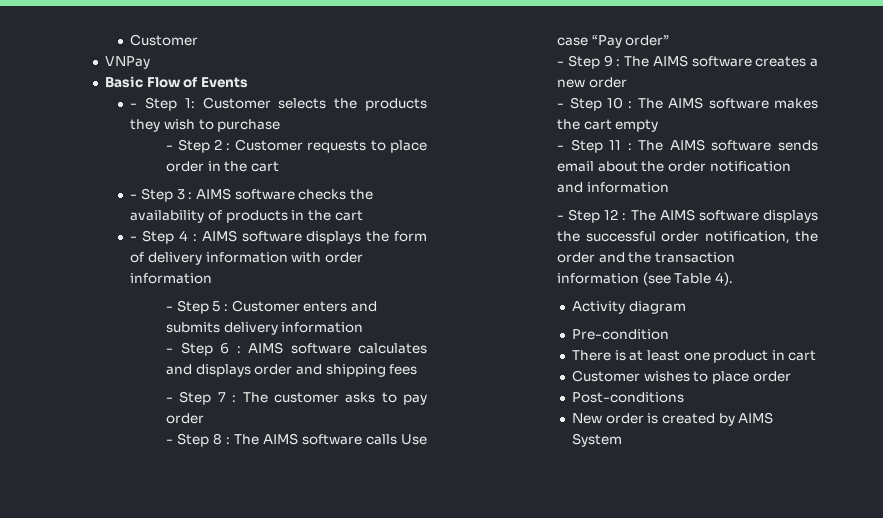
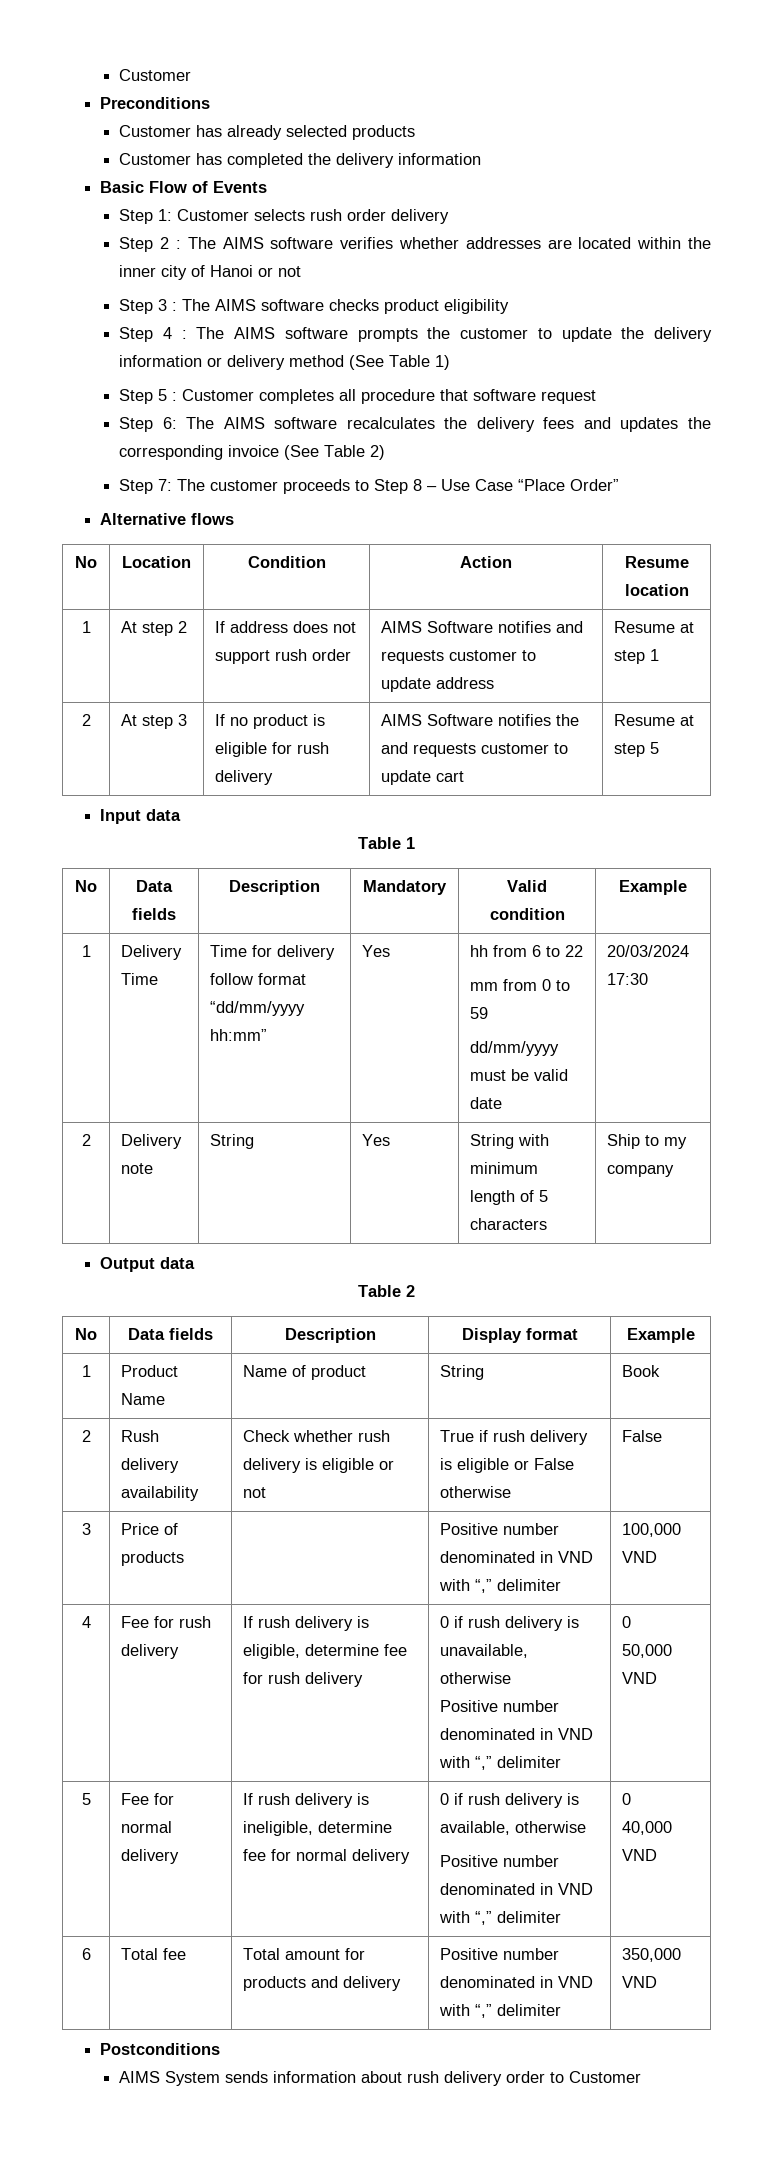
[105,56,151,69] VNPay -> [99,97,210,109] [119,125,416,140] [119,153,482,168] Preconditions // Customer has already selected products // Customer has completed the delivery information
[130,103,138,108] - -> (267, 187) none
[334,98,427,111] [130,119,281,132] [166,139,427,153] [166,161,280,172] [130,194,138,199] the products they wish to purchase // - Step 2 : Customer requests to place order in the cart // - -> [310,209,450,224] [119,237,711,252] [119,265,302,280] rush order delivery // Step 2 : The AIMS software verifies whether addresses are located within the inner city of Hanoi or not //
(193, 195) none -> [182,299,211,311] The
[349,189,373,200] [130,210,363,223] [130,236,138,241] the availability of products in the cart // - -> [384,299,510,314] product eligibility //
[201,230,427,244] [130,252,363,265] [130,273,213,284] [166,300,377,314] [166,322,364,335] [166,342,427,356] [166,364,418,377] [166,391,428,405] [166,413,205,424] [166,433,427,447] [557,35,670,48] [557,55,818,69] [557,77,627,88] [557,97,818,111] [557,119,659,132] [557,139,818,153] [557,161,791,172] [557,182,669,193] [557,209,818,223] [557,231,818,244] [557,252,736,263] [557,272,734,286] [571,301,686,314] [571,329,669,340] [571,350,817,363] [571,370,791,384] [571,392,684,403] [571,412,774,426] [571,433,622,447] AIMS software displays the form of delivery information with order information // - Step 5 : Customer enters and submits delivery information // - Step 6 : AIMS software calculates and displays order and shipping fees // - Step 7 : The customer asks to pay order // - Step 8 : The AIMS software calls Use case “Pay order” // - Step 9 : The AIMS software creates a new order // - Step 10 : The AIMS software makes the cart empty // - Step 11 : The AIMS software sends email about the order notification and information // - Step 12 : The AIMS software displays the successful order notification, the order and the transaction information (see Table 4). // Activity diagram // Pre-condition // There is at least one product in cart // Customer wishes to place order // Post-conditions // New order is created by AIMS System -> [196,327,712,342] [119,355,451,370] [119,389,597,404] [119,417,711,432] [119,445,386,460] [119,479,620,494] [99,513,234,525] [75,556,97,568] [122,556,191,568] [247,556,326,568] [460,556,512,568] [624,556,689,568] [624,584,689,596] [81,621,91,633] [121,621,188,636] [215,621,357,633] [215,649,352,664] [381,621,584,633] [381,650,537,664] [381,677,495,692] [614,621,695,633] [614,649,660,664] [81,714,91,726] [121,714,188,729] [215,714,326,729] [215,742,330,757] [215,770,274,785] [381,714,580,726] [381,742,569,757] [381,770,465,785] [614,714,695,726] [614,742,660,757] [99,809,181,824] [358,837,415,849] [75,880,97,892] [136,880,173,892] [132,908,176,920] [228,880,320,895] [363,880,447,895] [507,880,547,892] [489,908,565,920] [619,880,687,895] [81,945,91,957] [121,945,183,960] [121,973,159,985] [210,945,336,960] [210,973,307,985] [210,1001,306,1016] [210,1029,268,1041] [362,945,391,957] [470,945,584,957] [470,979,571,991] [470,1007,489,1019] [470,1041,560,1056] [470,1069,569,1081] [470,1097,503,1109] [607,945,690,957] [607,973,649,985] [81,1134,91,1146] [121,1134,183,1149] [121,1163,154,1174] [210,1134,255,1149] [362,1134,391,1146] [470,1134,550,1149] [470,1162,539,1174] [470,1190,549,1205] [470,1218,548,1230] [607,1134,688,1149] [607,1165,675,1177] [99,1257,195,1272] [358,1285,415,1297] [75,1328,97,1340] [128,1328,213,1340] [284,1328,376,1343] [461,1328,578,1343] [626,1328,695,1343] [81,1365,91,1377] [121,1365,179,1377] [121,1393,166,1405] [243,1365,367,1380] [440,1365,485,1380] [622,1365,661,1377] [81,1430,91,1442] [121,1430,160,1442] [121,1458,180,1473] [121,1486,200,1501] [243,1430,391,1442] [243,1458,395,1473] [243,1487,267,1498] [440,1430,589,1445] [440,1458,575,1473] [440,1486,512,1498] [622,1430,663,1442] [81,1523,91,1535] [121,1523,179,1535] [121,1551,185,1566] [440,1523,560,1535] [440,1551,594,1563] [439,1579,562,1593] [622,1523,682,1537] [622,1551,658,1563] [81,1616,91,1628] [121,1616,212,1628] [121,1644,180,1659] [243,1616,370,1631] [243,1644,408,1659] [243,1672,364,1687] [440,1616,580,1631] [440,1644,529,1658] [440,1672,512,1684] [440,1700,560,1712] [440,1728,594,1740] [439,1756,562,1770] [622,1616,632,1628] [622,1644,673,1658] [622,1672,658,1684] [81,1793,91,1805] [121,1793,175,1805] [121,1821,173,1833] [121,1849,180,1864] [243,1793,370,1808] [243,1821,393,1836] [243,1849,411,1864] [440,1793,580,1808] [440,1821,587,1835] [440,1855,560,1867] [440,1883,594,1895] [439,1911,562,1925] [622,1793,632,1805] [622,1821,673,1835] [622,1849,658,1861] [81,1948,91,1960] [121,1948,187,1960] [243,1948,366,1960] [243,1976,402,1991] [440,1948,560,1960] [440,1976,594,1988] [439,2004,562,2018] [622,1948,682,1962] [622,1976,658,1988] [99,2043,220,2055] [119,2071,642,2086] The AIMS software prompts the customer to update the delivery information or delivery method (See Table 1) // Step 5 : Customer completes all procedure that software request // Step 6: The AIMS software recalculates the delivery fees and updates the corresponding invoice (See Table 2) // Step 7: The customer proceeds to Step 8 – Use Case “Place Order” // Alternative flows // No | Location | Condition | Action | Resume location // 1 | At step 2 | If address does not support rush order | AIMS Software notifies and requests customer to update address | Resume at step 1 // 2 | At step 3 | If no product is eligible for rush delivery | AIMS Software notifies the and requests customer to update cart | Resume at step 5 // Input data // Table 1 // No | Data fields | Description | Mandatory | Valid condition | Example // 1 | Delivery Time | Time for delivery follow format “dd/mm/yyyy hh:mm” | Yes | hh from 6 to 22 // mm from 0 to 59 // dd/mm/yyyy must be valid date | 20/03/2024 17:30 // 2 | Delivery note | String | Yes | String with minimum length of 5 characters | Ship to my company // Output data // Table 2 // No | Data fields | Description | Display format | Example // 1 | Product Name | Name of product | String | Book // 2 | Rush delivery availability | Check whether rush delivery is eligible or not | True if rush delivery is eligible or False otherwise | False // 3 | Price of products | | Positive number denominated in VND with “,” delimiter | 100,000 VND // 4 | Fee for rush delivery | If rush delivery is eligible, determine fee for rush delivery | 0 if rush delivery is unavailable, otherwise // Positive number denominated in VND with “,” delimiter | 0 // 50,000 VND // 5 | Fee for normal delivery | If rush delivery is ineligible, determine fee for normal delivery | 0 if rush delivery is available, otherwise // Positive number denominated in VND with “,” delimiter | 0 // 40,000 VND // 6 | Total fee | Total amount for products and delivery | Positive number denominated in VND with “,” delimiter | 350,000 VND // Postconditions // AIMS System sends information about rush delivery order to Customer

